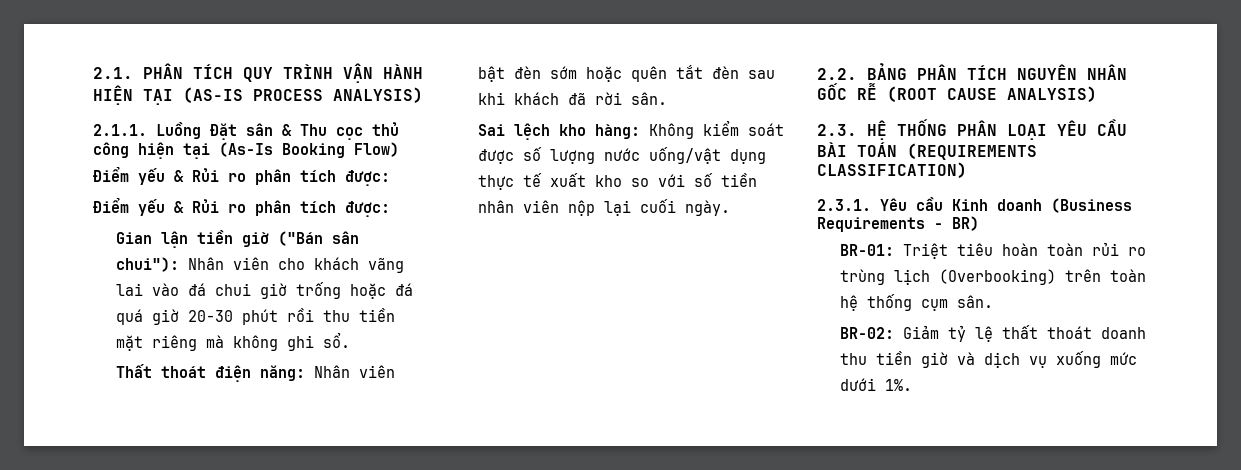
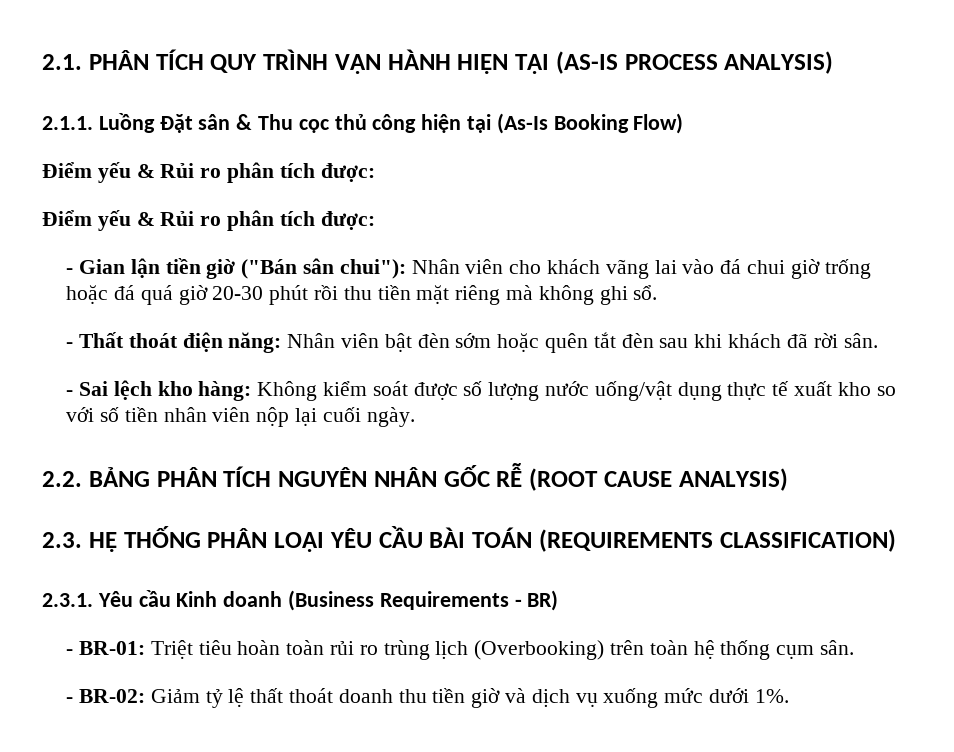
(390, 209) none -> [66,268,74,274] -
(350, 340) none -> [66,342,74,348] -
(667, 98) none -> [66,390,74,396] -
(979, 223) none -> [66,649,74,655] -
(993, 301) none -> [66,697,74,703] -

